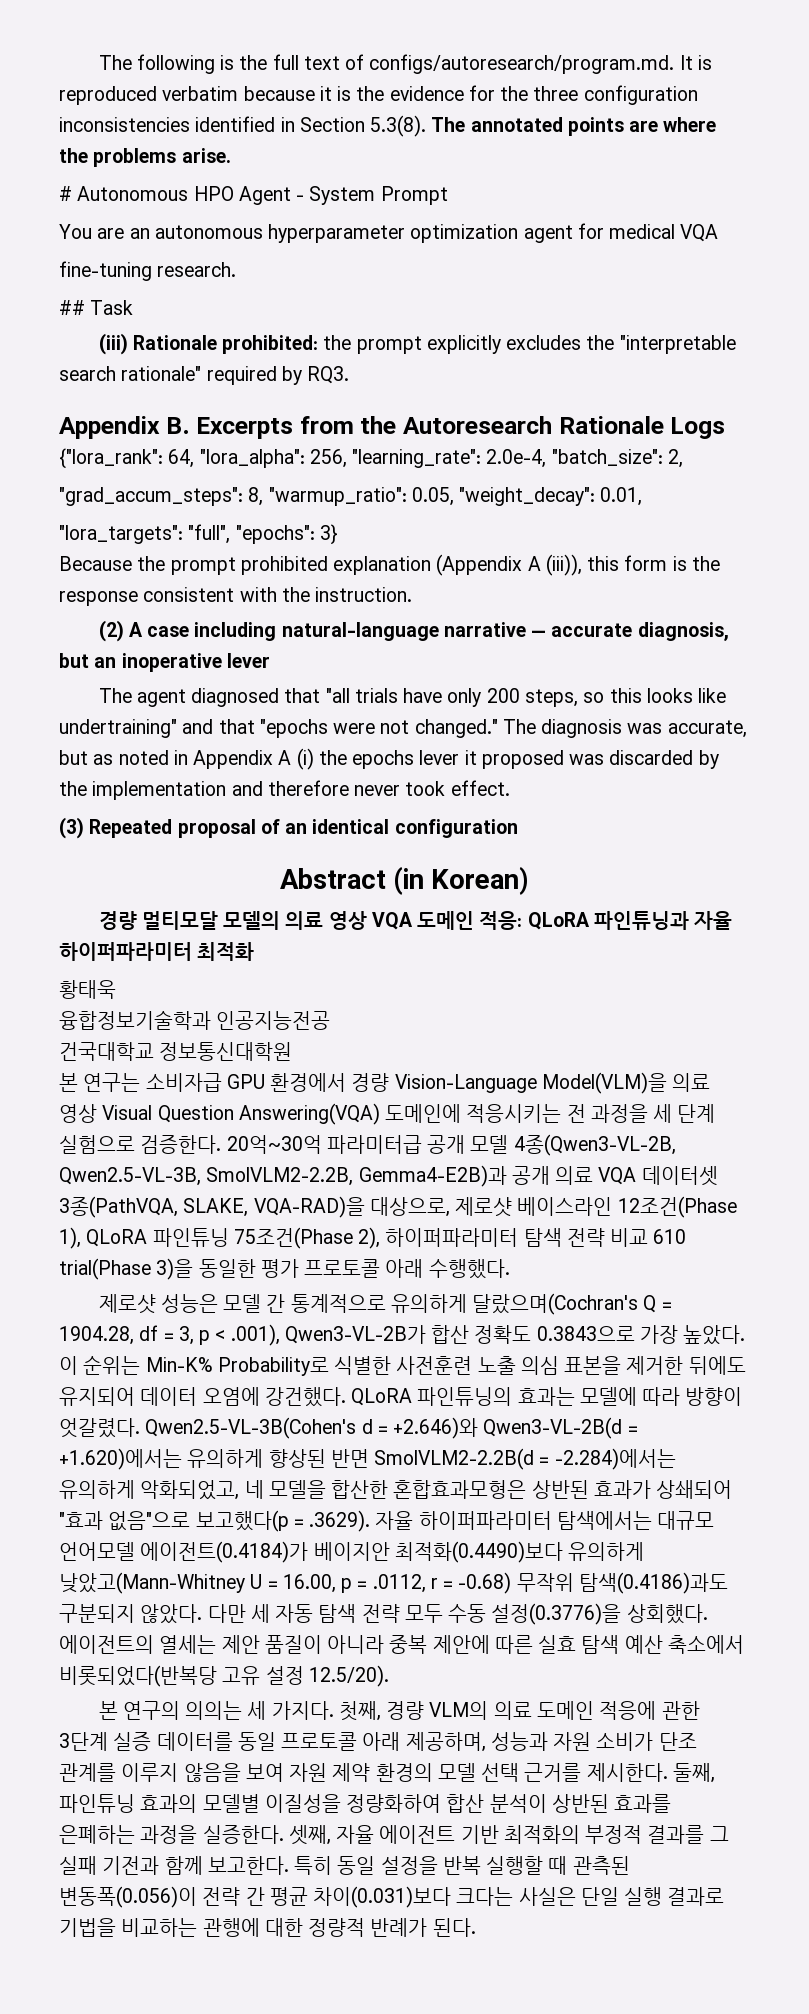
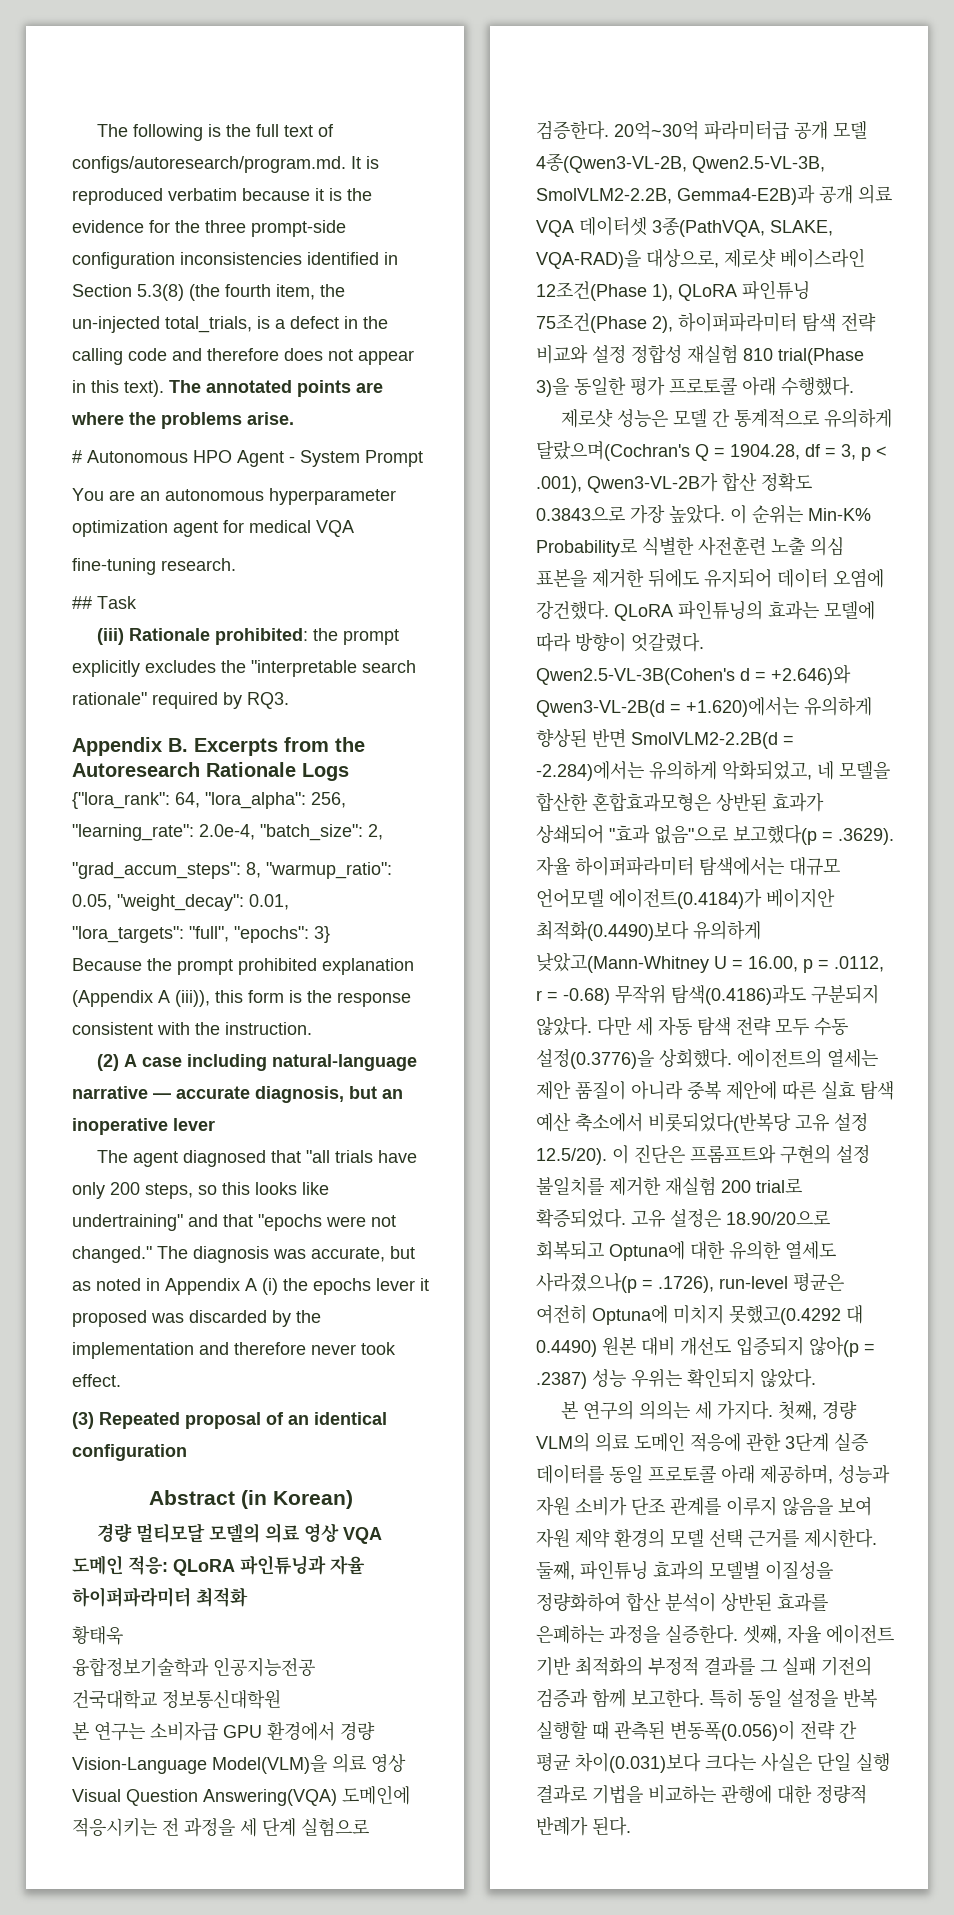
(579, 93) none -> [251,220,346,237] prompt-side
[370,115,427,137] 5.3(8). -> [137,284,345,301] [72,316,388,333] [72,348,414,365] [72,380,164,397] 5.3(8) (the fourth item, the un-injected total_trials, is a defect in the calling code and therefore does not appear in this text).
[610,1228,687,1247] 비교 610 -> [536,344,773,364] 비교와 설정 정합성 재실험 810
(389, 1676) none -> [612,1144,870,1164] [536,1177,802,1196] [536,1208,830,1228] [536,1240,836,1261] [536,1272,844,1293] [536,1304,863,1325] [536,1336,875,1357] [536,1368,816,1389] 이 진단은 프롬프트와 구현의 설정 불일치를 제거한 재실험 200 trial로 확증되었다. 고유 설정은 18.90/20으로 회복되고 Optuna에 대한 유의한 열세도 사라졌으나(p = .1726), run-level 평균은 여전히 Optuna에 미치지 못했고(0.4292 대 0.4490) 원본 대비 개선도 입증되지 않아(p = .2387) 성능 우위는 확인되지 않았다.
[102,1856,160,1875] 기전과 -> [821,1656,872,1676] [536,1689,588,1708] 기전의 검증과

